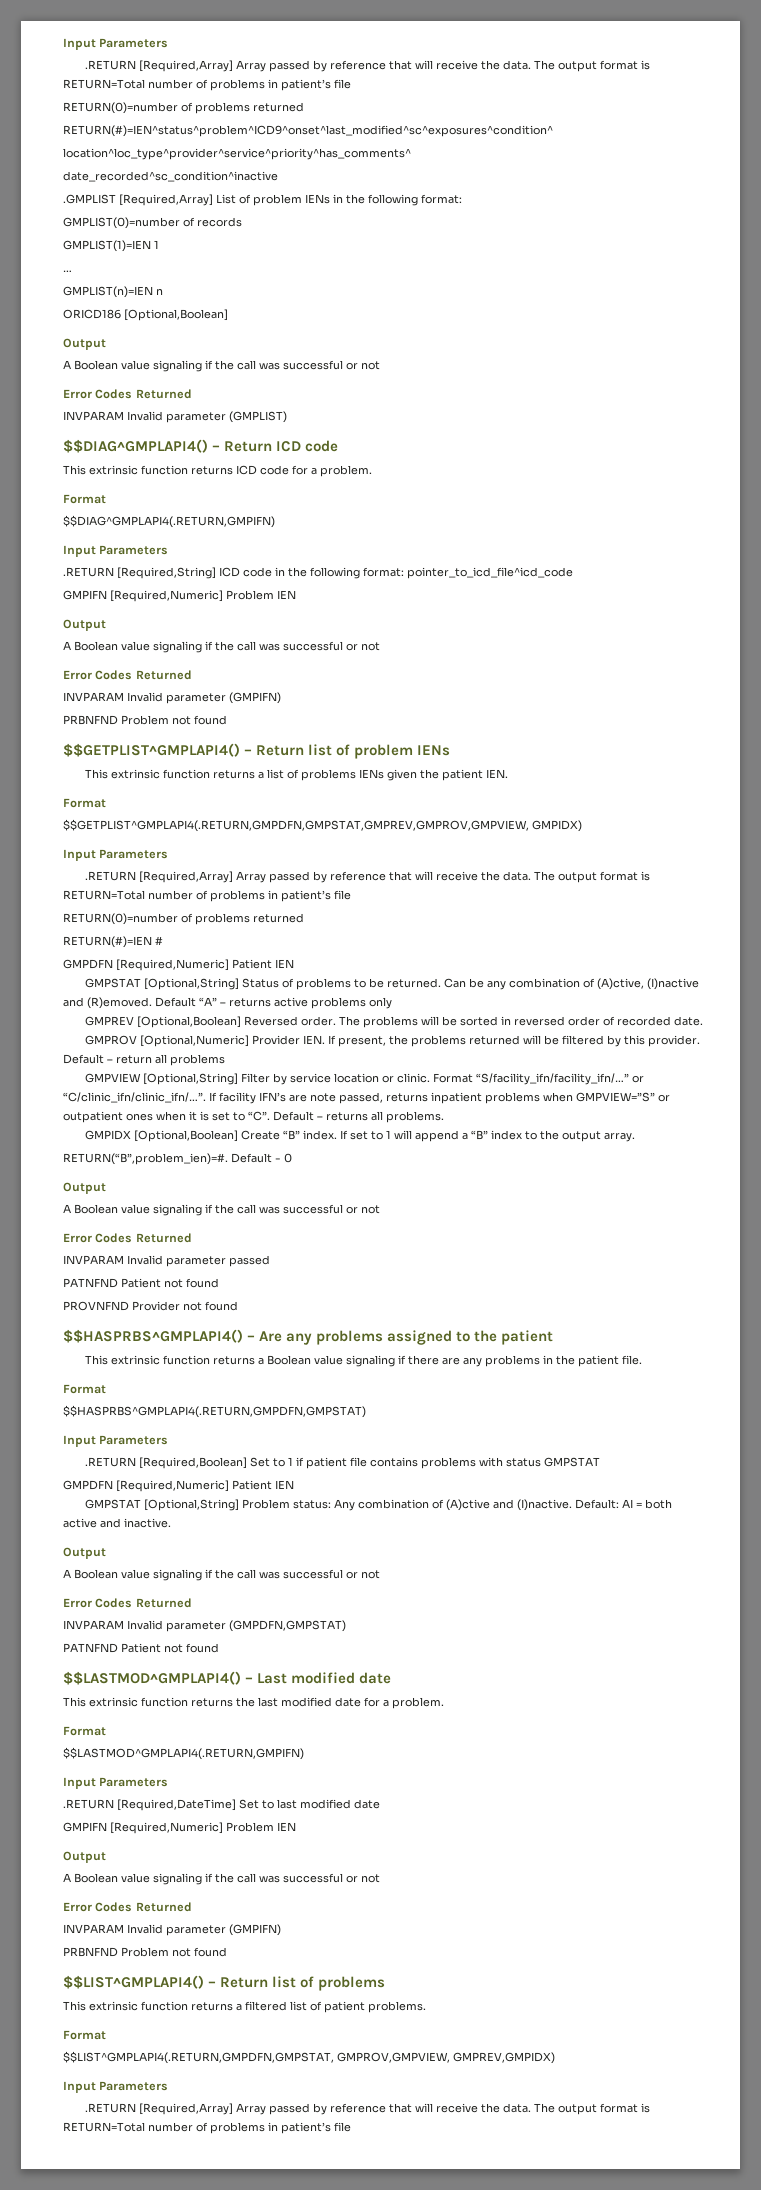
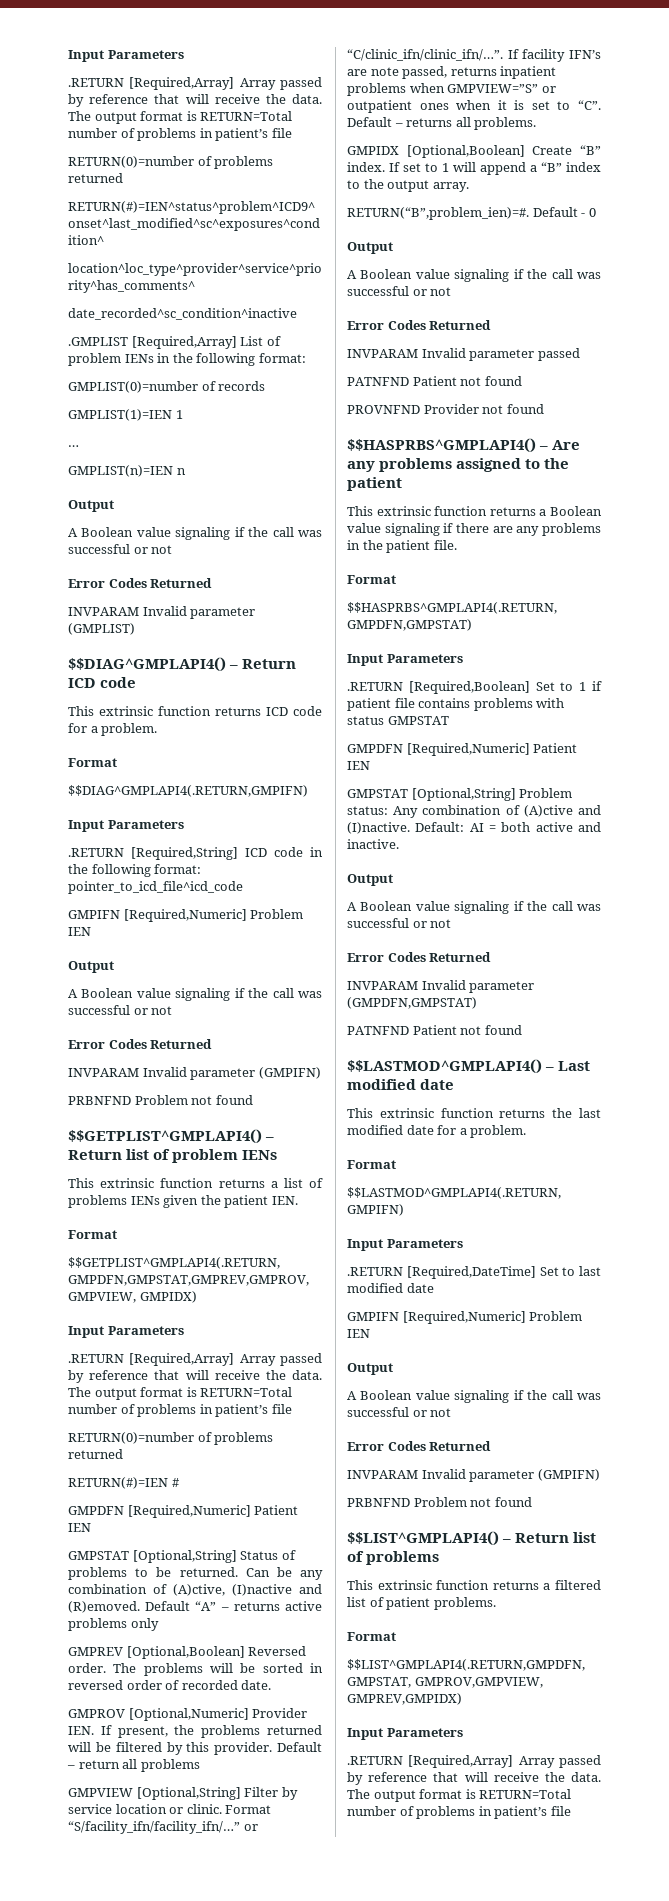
[63,309,228,321] // ORICD186 [Optional,Boolean] -> (186, 471) none

